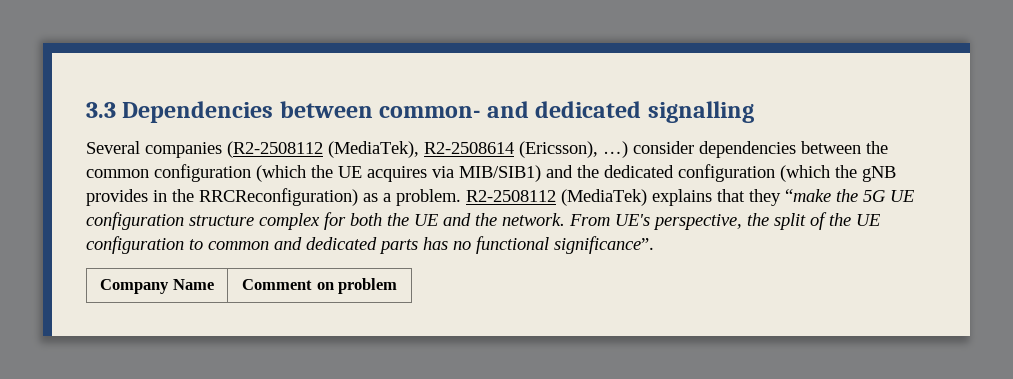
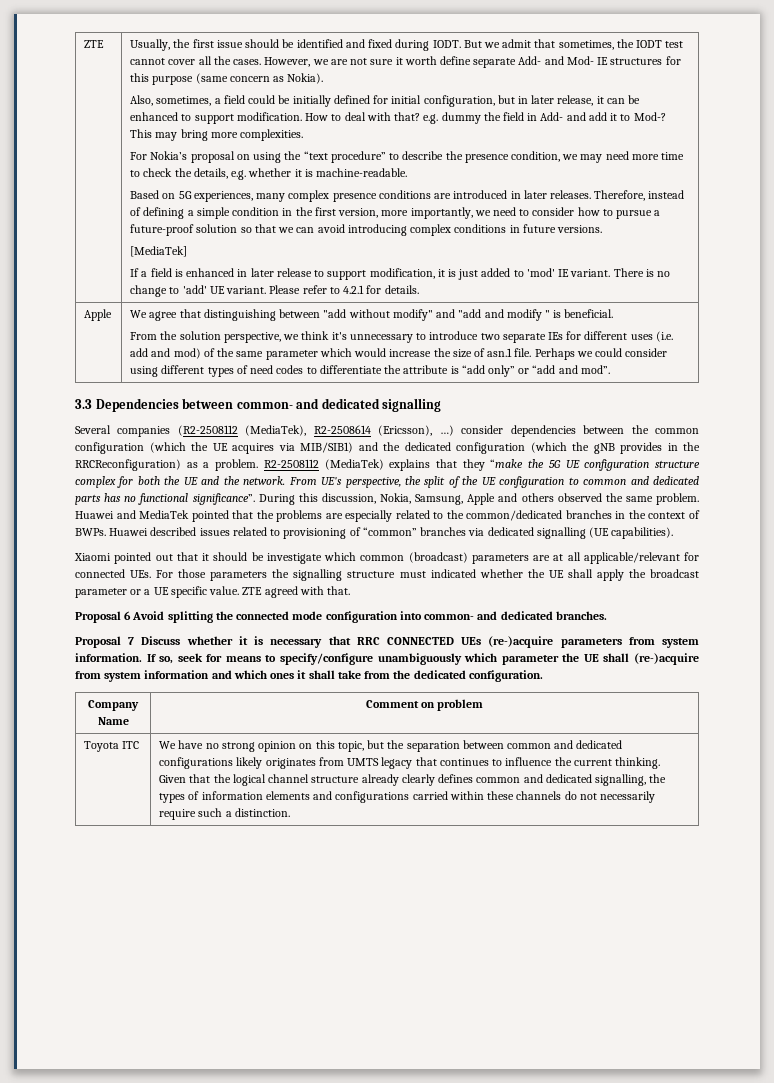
(86, 110) none -> [84,40,105,48] [130,39,684,51] [130,56,681,68] [130,73,324,85] [130,95,641,107] [130,112,666,124] [130,129,304,141] [130,151,685,163] [130,168,408,180] [130,190,685,202] [130,207,661,219] [130,224,602,236] [130,246,188,257] [130,268,671,280] [130,285,419,297] [84,309,113,321] [130,309,614,321] [130,331,673,343] [130,348,668,360] [130,365,610,377] ZTE | Usually, the first issue should be identified and fixed during IODT. But we admit that sometimes, the IODT test cannot cover all the cases. However, we are not sure it worth define separate Add- and Mod- IE structures for this purpose (same concern as Nokia). // Also, sometimes, a field could be initially defined for initial configuration, but in later release, it can be enhanced to support modification. How to deal with that? e.g. dummy the field in Add- and add it to Mod-? This may bring more complexities. // For Nokia’s proposal on using the “text procedure” to describe the presence condition, we may need more time to check the details, e.g. whether it is machine-readable. // Based on 5G experiences, many complex presence conditions are introduced in later releases. Therefore, instead of defining a simple condition in the first version, more importantly, we need to consider how to pursue a future-proof solution so that we can avoid introducing complex conditions in future versions. // [MediaTek] // If a field is enhanced in later release to support modification, it is just added to 'mod' IE variant. There is no change to 'add' UE variant. Please refer to 4.2.1 for details. // Apple | We agree that distinguishing between "add without modify" and "add and modify " is beneficial. // From the solution perspective, we think it's unnecessary to introduce two separate IEs for different uses (i.e. add and mod) of the same parameter which would increase the size of asn.1 file. Perhaps we could consider using different types of need codes to differentiate the attribute is “add only” or “add and mod”. //
(654, 245) none -> [258,493,699,505] [75,510,700,522] [75,527,674,539] [74,552,699,564] [75,569,699,581] [75,586,351,598] [75,611,607,623] [75,636,699,648] [75,653,699,665] [75,670,543,682] During this discussion, Nokia, Samsung, Apple and others observed the same problem. Huawei and MediaTek pointed that the problems are especially related to the common/dedicated branches in the context of BWPs. Huawei described issues related to provisioning of “common” branches via dedicated signalling (UE capabilities). // Xiaomi pointed out that it should be investigate which common (broadcast) parameters are at all applicable/relevant for connected UEs. For those parameters the signalling structure must indicated whether the UE shall apply the broadcast parameter or a UE specific value. ZTE agreed with that. // Proposal 6 Avoid splitting the connected mode configuration into common- and dedicated branches. // Proposal 7 Discuss whether it is necessary that RRC CONNECTED UEs (re-)acquire parameters from system information. If so, seek for means to specify/configure unambiguously which parameter the UE shall (re-)acquire from system information and which ones it shall take from the dedicated configuration.
(397, 286) none -> [84,741,140,752] [159,740,623,752] [159,757,660,769] [159,774,667,786] [159,791,655,803] [159,808,290,820] // Toyota ITC | We have no strong opinion on this topic, but the separation between common and dedicated configurations likely originates from UMTS legacy that continues to influence the current thinking. Given that the logical channel structure already clearly defines common and dedicated signalling, the types of information elements and configurations carried within these channels do not necessarily require such a distinction.

